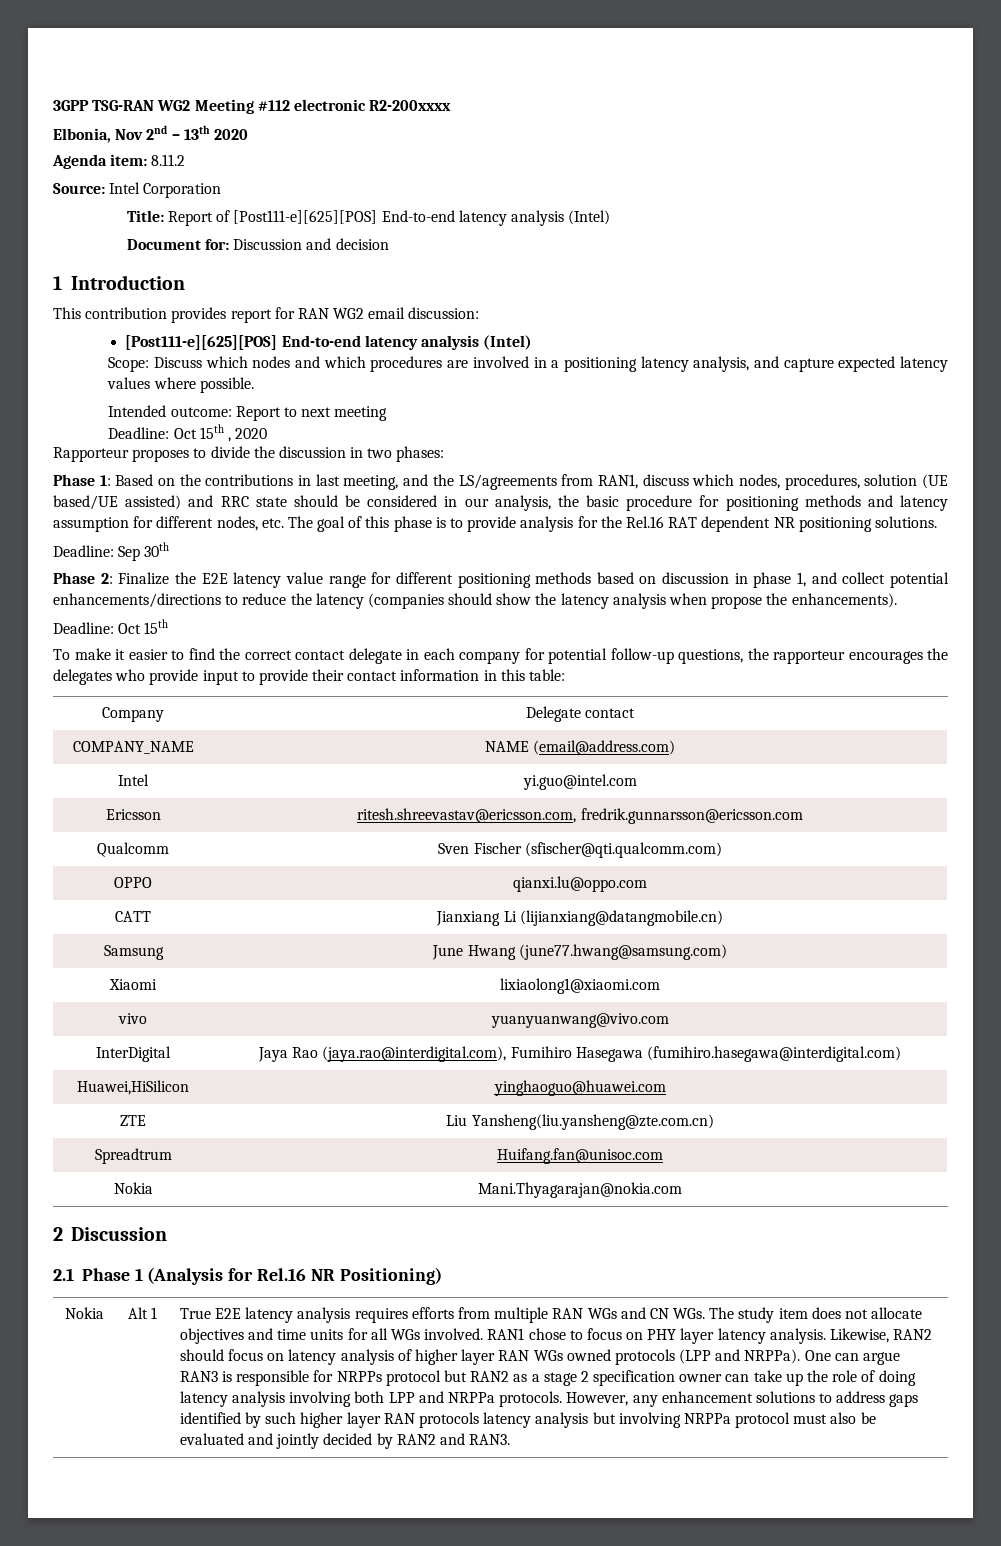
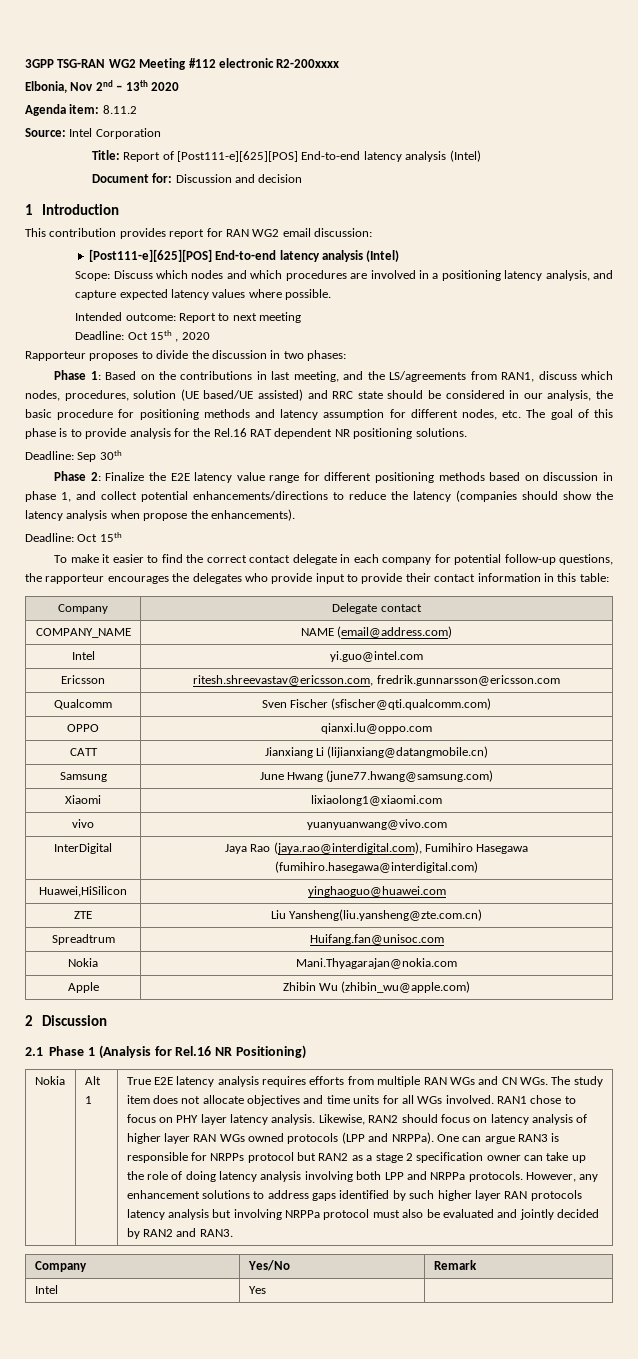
(682, 1190) none -> [67,982,99,993] [282,981,471,993] // Apple | Zhibin Wu (zhibin_wu@apple.com)
(511, 1439) none -> [34,1261,87,1272] [247,1260,290,1271] [433,1260,477,1270] [34,1285,58,1294] [248,1286,266,1294] // Company | Yes/No | Remark // Intel | Yes |

